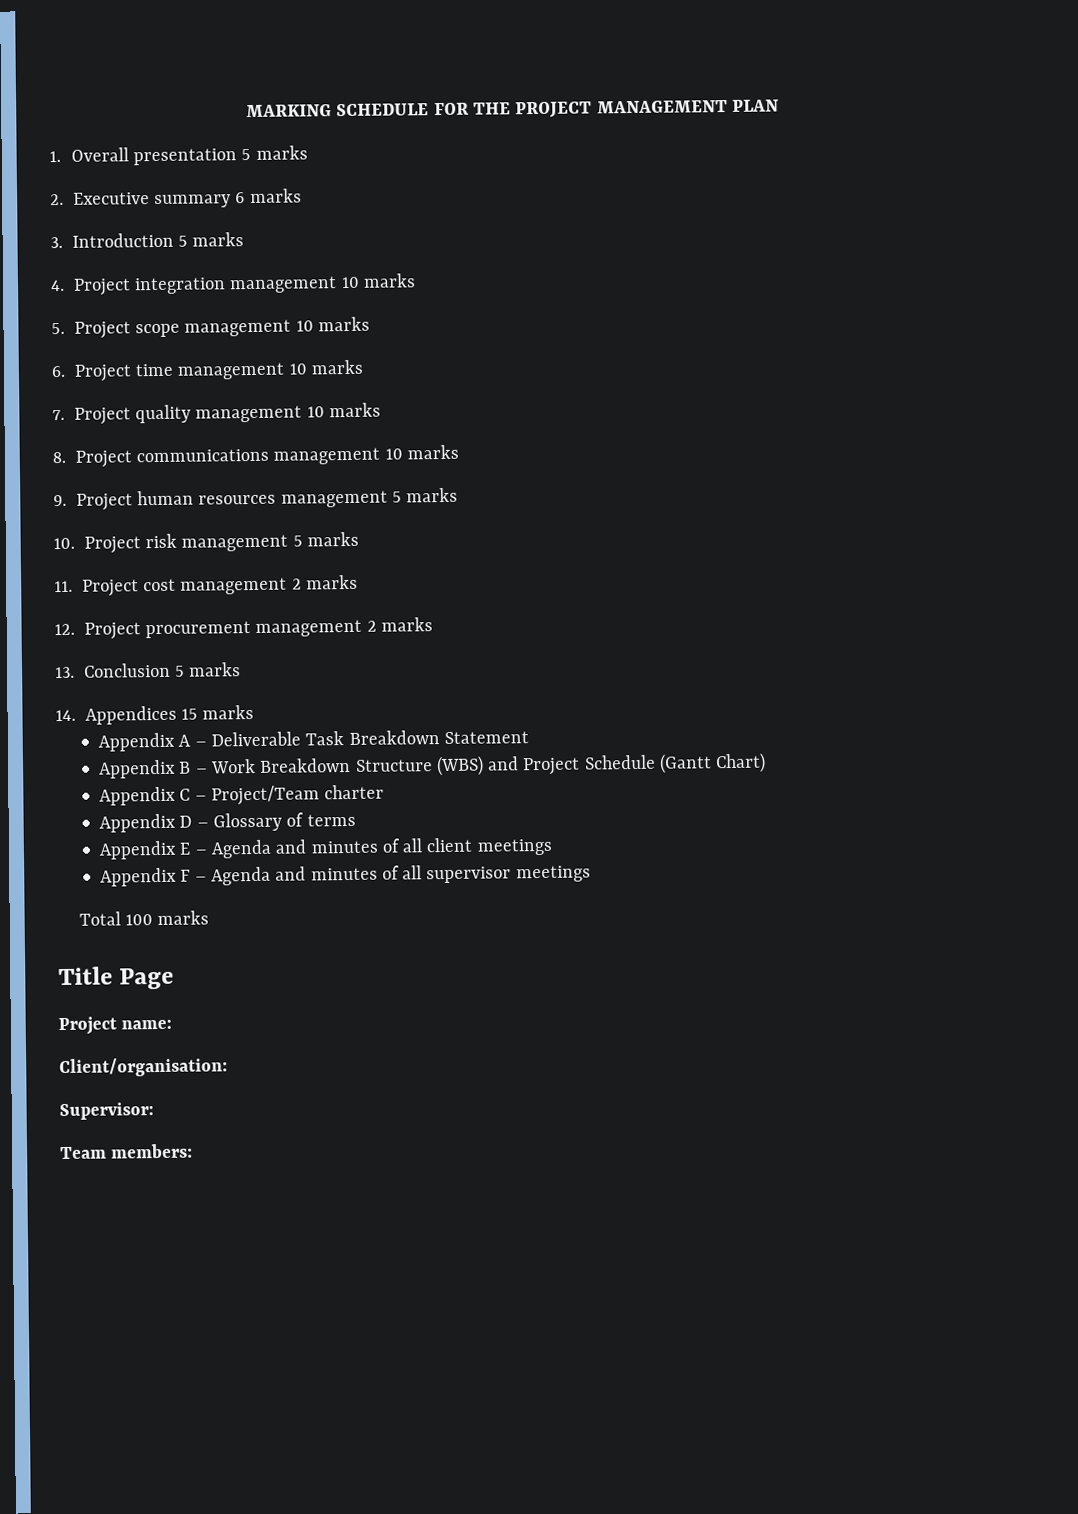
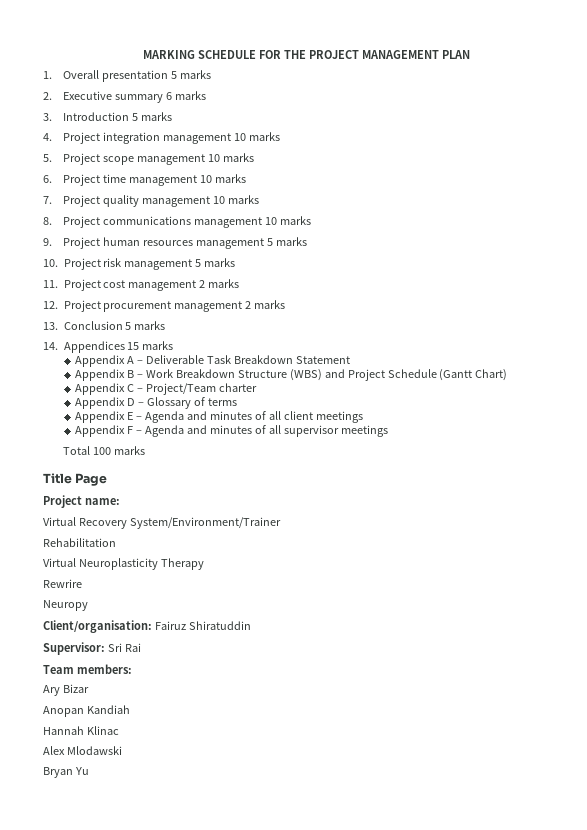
(173, 1024) none -> [43,517,281,529] [43,538,116,547] [43,558,204,570] [43,579,82,588] [43,600,88,611] // Virtual Recovery System/Environment/Trainer // Rehabilitation // Virtual Neuroplasticity Therapy // Rewrire // Neuropy
(228, 1067) none -> [154,621,251,630] Fairuz Shiratuddin
(154, 1111) none -> [107,643,141,652] Sri Rai
(194, 1151) none -> [43,684,89,696] [43,705,130,717] [43,726,119,735] [43,746,122,755] [43,767,89,778] // Ary Bizar // Anopan Kandiah // Hannah Klinac // Alex Mlodawski // Bryan Yu

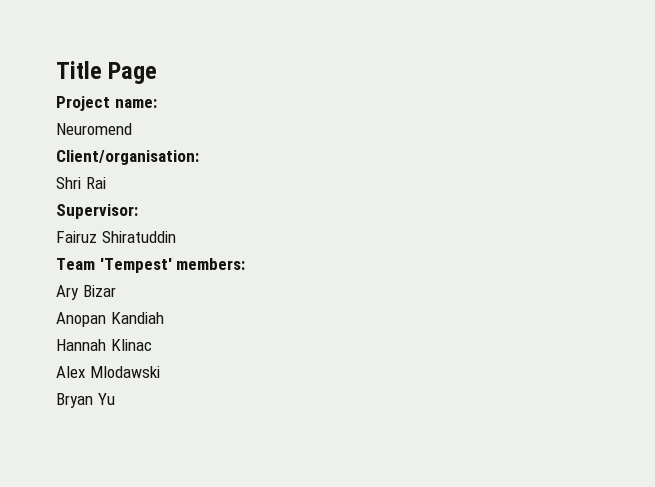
[143,50,470,59] [43,70,211,82] [43,91,206,103] [43,112,172,121] [43,132,280,144] [43,153,254,165] [43,174,246,186] [43,195,259,207] [43,216,311,228] [43,237,307,249] [43,258,236,270] [43,279,240,291] [43,300,286,312] [43,321,166,330] [43,341,174,353] [74,355,350,367] [74,369,508,381] [74,383,257,395] [74,397,237,409] [74,411,363,423] [74,425,388,437] [62,446,145,455] [43,473,108,486] [43,495,120,508] [43,517,281,529] [43,538,116,547] [43,558,204,570] [43,579,82,588] [43,600,88,611] [43,620,152,633] MARKING SCHEDULE FOR THE PROJECT MANAGEMENT PLAN // 1. Overall presentation 5 marks // 2. Executive summary 6 marks // 3. Introduction 5 marks // 4. Project integration management 10 marks // 5. Project scope management 10 marks // 6. Project time management 10 marks // 7. Project quality management 10 marks // 8. Project communications management 10 marks // 9. Project human resources management 5 marks // 10. Project risk management 5 marks // 11. Project cost management 2 marks // 12. Project procurement management 2 marks // 13. Conclusion 5 marks // 14. Appendices 15 marks // Appendix A – Deliverable Task Breakdown Statement // Appendix B – Work Breakdown Structure (WBS) and Project Schedule (Gantt Chart) // Appendix C – Project/Team charter // Appendix D – Glossary of terms // Appendix E – Agenda and minutes of all client meetings // Appendix F – Agenda and minutes of all supervisor meetings // Total 100 marks // Title Page // Project name: // Virtual Recovery System/Environment/Trainer // Rehabilitation // Virtual Neuroplasticity Therapy // Rewrire // Neuropy // Client/organisation: -> [56,61,158,84] [56,96,157,111] [56,123,132,135] [56,150,199,165] [56,177,106,189] [56,204,138,219] Title Page // Project name: // Neuromend // Client/organisation: // Shri Rai // Supervisor: //
[43,642,141,655] // Supervisor: Sri Rai -> (176, 237) none
(74, 669) none -> [99,258,172,273] 'Tempest'

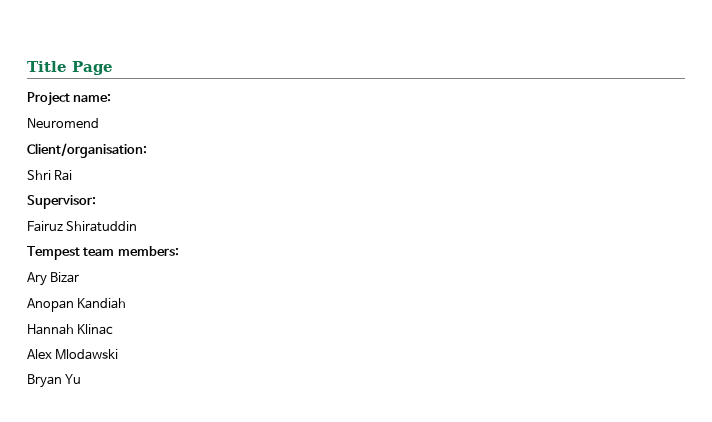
[56,258,172,273] Team 'Tempest' -> [27,246,115,260] Tempest team

